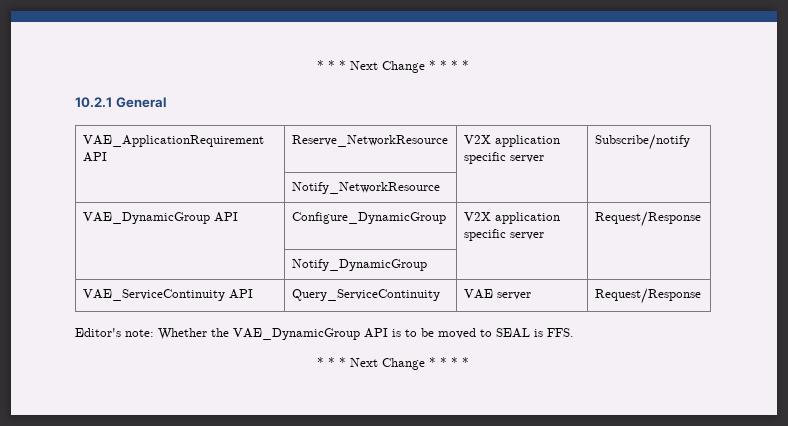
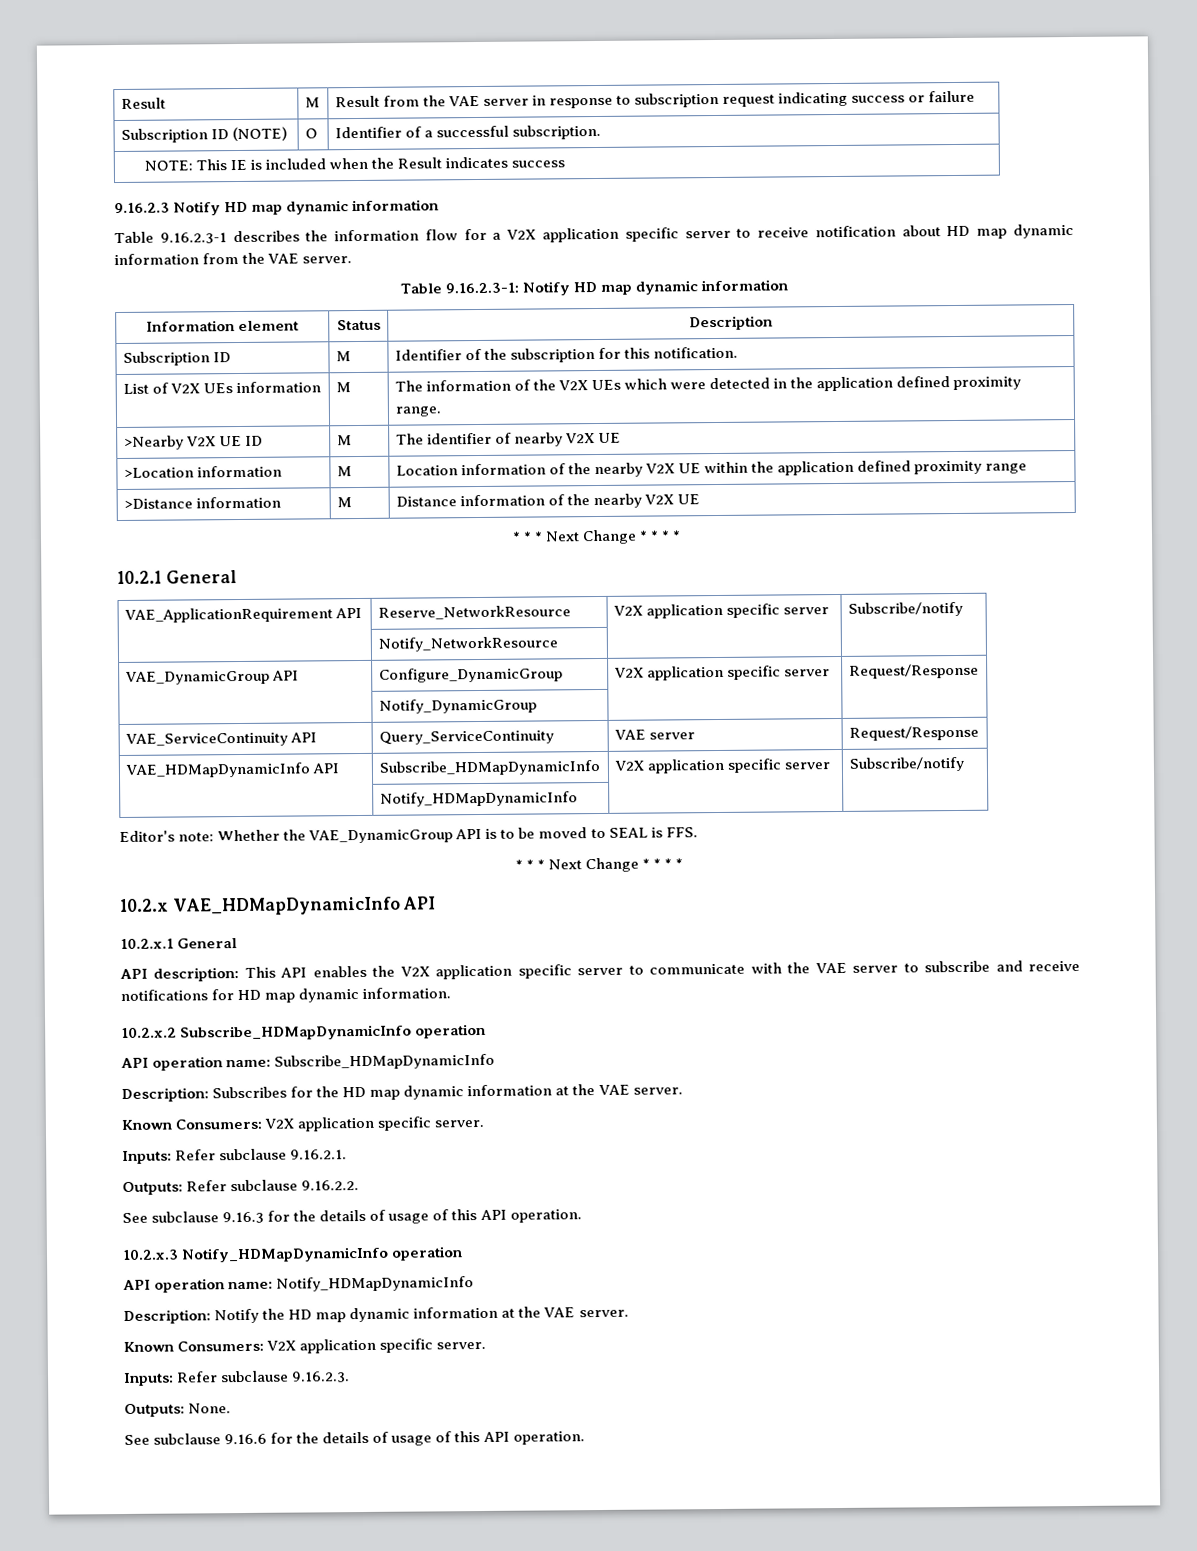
(317, 65) none -> [120,97,166,109] [304,97,320,108] [334,90,976,109] [120,126,288,143] [304,128,318,139] [334,124,601,140] [143,156,566,171] [114,199,440,216] [114,223,1075,244] [114,252,353,266] [399,279,789,296] [145,320,300,332] [336,319,381,331] [689,315,773,331] [122,351,231,366] [335,351,351,362] [394,346,738,363] [122,381,321,394] [335,382,351,393] [394,376,1022,392] [394,406,441,417] [123,435,263,450] [336,435,352,446] [395,432,621,447] [123,465,282,478] [336,466,352,477] [395,460,1028,478] [123,496,281,509] [336,497,352,508] [395,493,700,509] Result | M | Result from the VAE server in response to subscription request indicating success or failure // Subscription ID (NOTE) | O | Identifier of a successful subscription. // NOTE: This IE is included when the Result indicates success // 9.16.2.3 Notify HD map dynamic information // Table 9.16.2.3-1 describes the information flow for a V2X application specific server to receive notification about HD map dynamic information from the VAE server. // Table 9.16.2.3-1: Notify HD map dynamic information // Information element | Status | Description // Subscription ID | M | Identifier of the subscription for this notification. // List of V2X UEs information | M | The information of the V2X UEs which were detected in the application defined proximity range. // >Nearby V2X UE ID | M | The identifier of nearby V2X UE // >Location information | M | Location information of the nearby V2X UE within the application defined proximity range // >Distance information | M | Distance information of the nearby V2X UE //
(701, 296) none -> [124,762,339,778] [378,759,600,776] [613,758,830,774] [848,756,964,772] [379,791,578,807] // VAE_HDMapDynamicInfo API | Subscribe_HDMapDynamicInfo | V2X application specific server | Subscribe/notify // | Notify_HDMapDynamicInfo | |
(469, 362) none -> [120,896,437,916] [120,938,238,950] [120,960,1081,982] [120,987,452,1003] [121,1023,487,1041] [121,1053,496,1071] [121,1084,683,1103] [121,1116,485,1132] [122,1148,348,1165] [122,1179,360,1196] [122,1209,582,1224] [122,1246,464,1263] [123,1276,475,1293] [123,1306,629,1324] [123,1338,487,1354] [123,1370,351,1386] [124,1403,232,1417] [124,1431,585,1446] // 10.2.x VAE_HDMapDynamicInfo API // 10.2.x.1 General // API description: This API enables the V2X application specific server to communicate with the VAE server to subscribe and receive notifications for HD map dynamic information. // 10.2.x.2 Subscribe_HDMapDynamicInfo operation // API operation name: Subscribe_HDMapDynamicInfo // Description: Subscribes for the HD map dynamic information at the VAE server. // Known Consumers: V2X application specific server. // Inputs: Refer subclause 9.16.2.1. // Outputs: Refer subclause 9.16.2.2. // See subclause 9.16.3 for the details of usage of this API operation. // 10.2.x.3 Notify_HDMapDynamicInfo operation // API operation name: Notify_HDMapDynamicInfo // Description: Notify the HD map dynamic information at the VAE server. // Known Consumers: V2X application specific server. // Inputs: Refer subclause 9.16.2.3. // Outputs: None. // See subclause 9.16.6 for the details of usage of this API operation.

